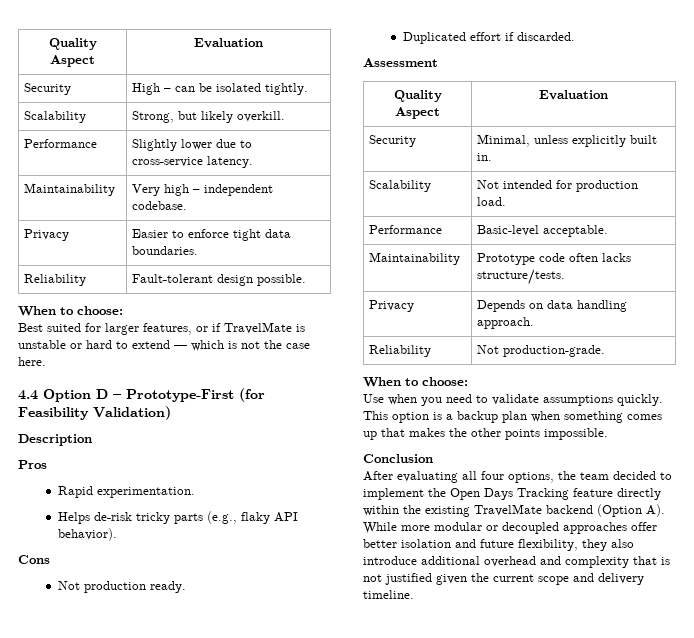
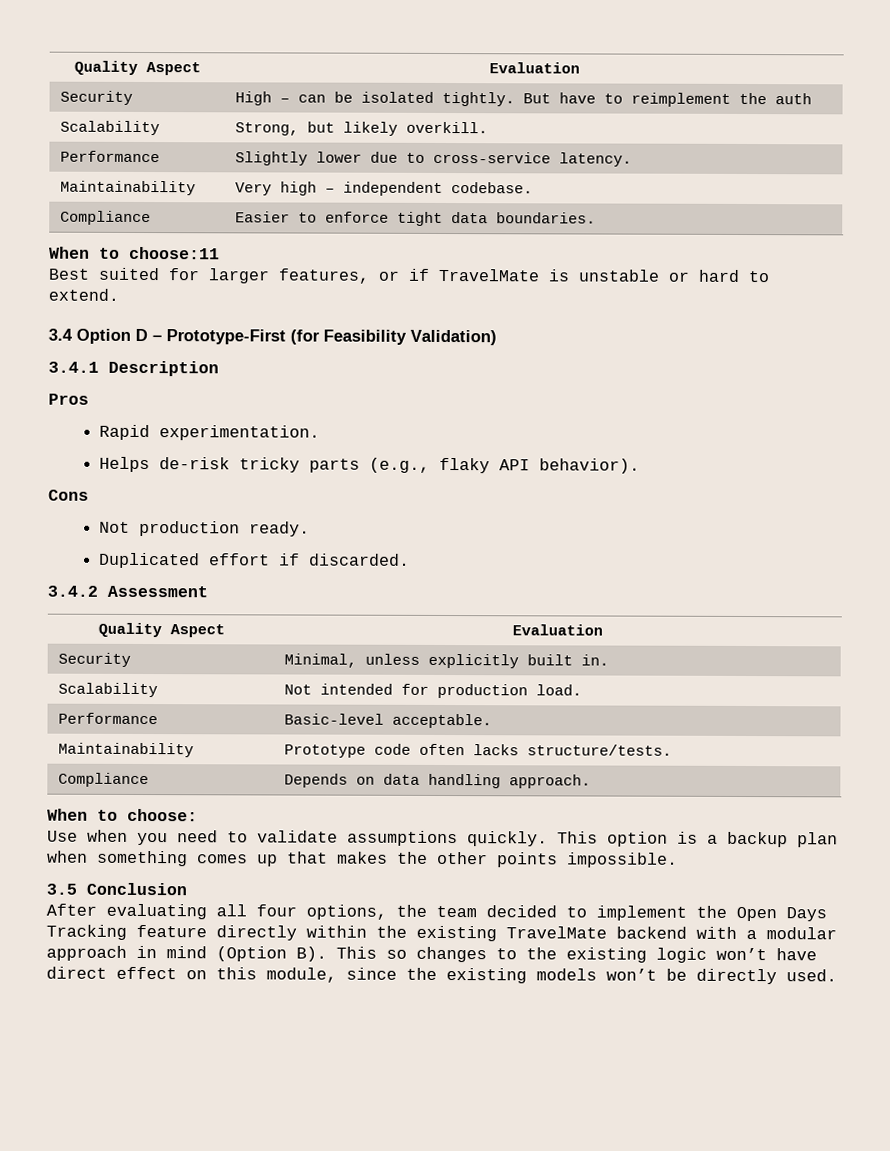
(309, 89) none -> [523,92,813,107] But have to reimplement the auth
[24,229,70,241] Privacy -> [60,210,152,226] Compliance
[24,274,87,286] [132,274,307,286] [18,306,123,316] // Reliability | Fault-tolerant design possible. // When to choose: -> [49,246,220,260] // When to choose:11
[132,340,310,351] [18,357,46,366] [18,390,38,400] extend — which is not the case here. // 4.4 -> [48,288,119,301] [48,328,73,341] extend. // 3.4
(171, 413) none -> [48,361,99,373] 3.4.1
(576, 36) none -> [47,585,98,597] 3.4.2
[369,300,415,312] Privacy -> [58,772,150,788] Compliance
[369,345,432,357] [477,345,606,357] // Reliability | Not production-grade. -> (592, 781) none
(608, 434) none -> [46,883,77,895] 3.5
[597,504,665,517] [363,522,657,534] [363,539,634,551] [363,556,670,568] [363,573,644,585] [363,590,414,599] (Option A). While more modular or decoupled approaches offer better isolation and future flexibility, they also introduce additional overhead and complexity that is not justified given the current scope and delivery timeline. -> [696,926,837,940] [46,945,817,963] [46,966,837,985] with a modular approach in mind (Option B). This so changes to the existing logic won’t have direct effect on this module, since the existing models won’t be directly used.

